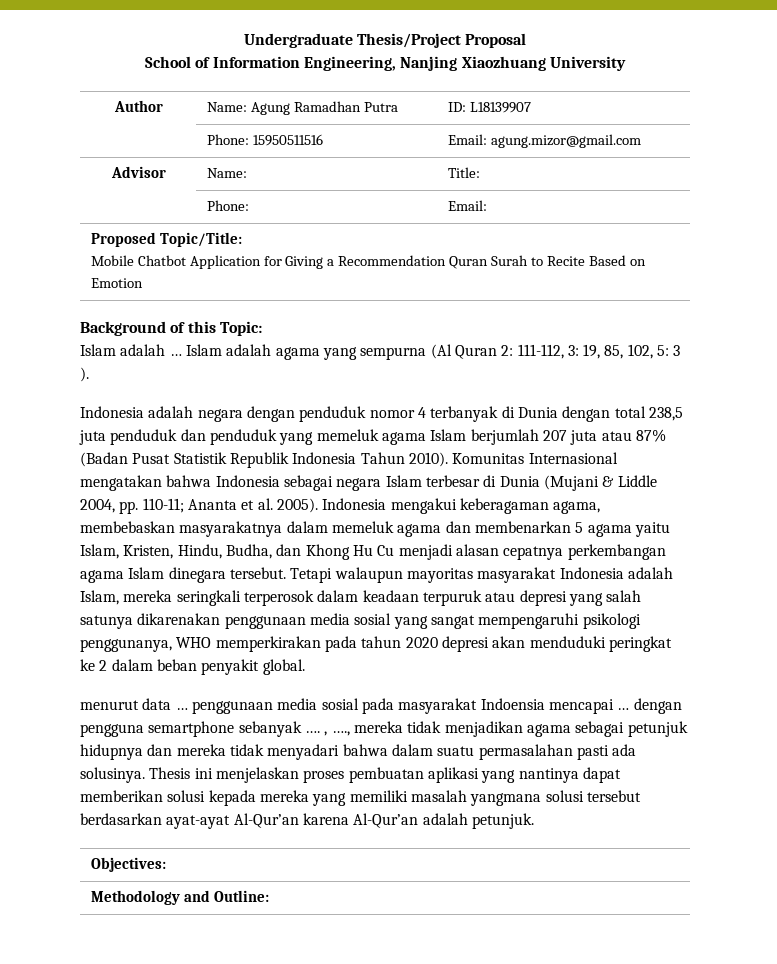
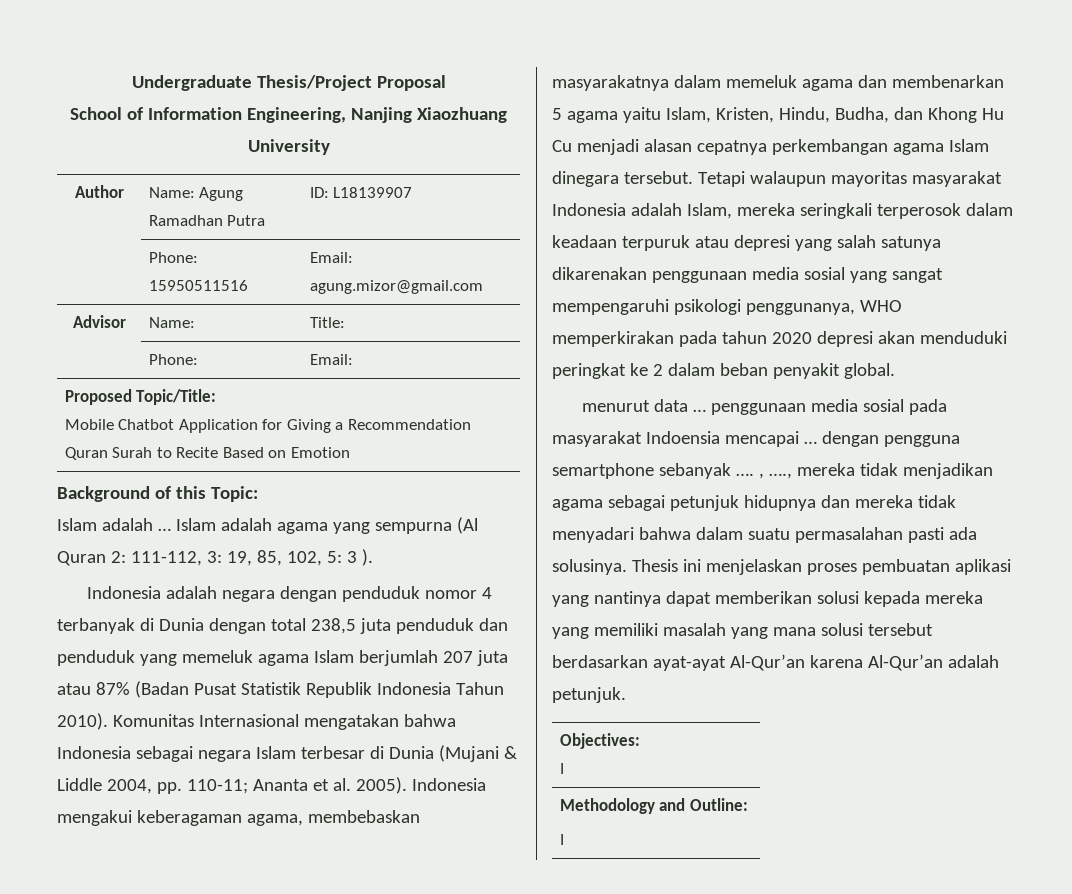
[470,793,542,806] yangmana -> [730,627,816,639] yang mana
(166, 864) none -> [559,763,564,774] // I
(269, 896) none -> [559,834,564,845] // I

